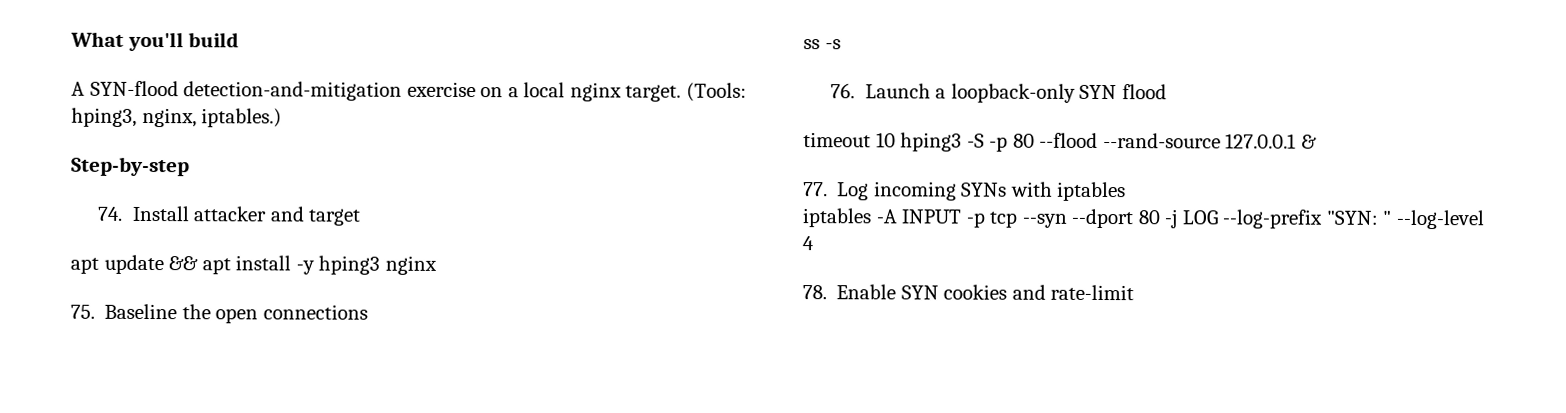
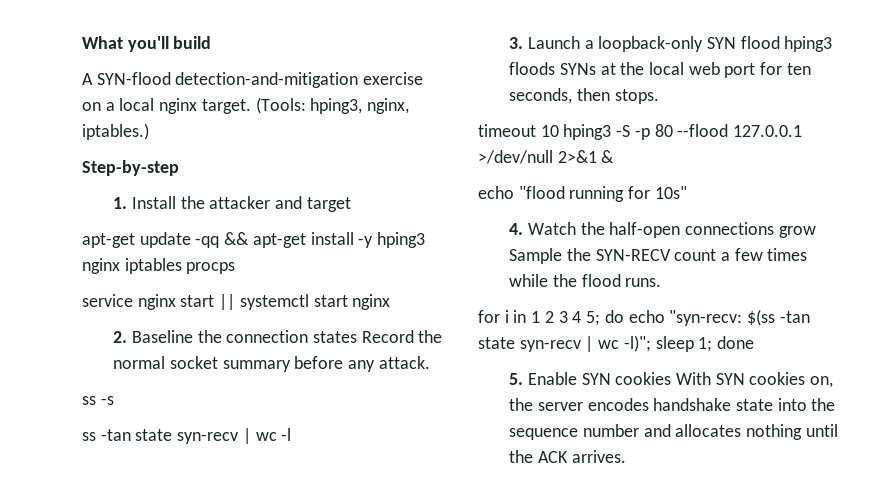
[97,205,189,222] 74. Install -> [113,196,205,209] 1. Install the
[70,254,231,275] apt update && apt -> [82,232,306,248] apt-get update -qq && apt-get
[70,303,368,324] [803,39,841,50] [830,83,856,99] // 75. Baseline the open connections // ss -s // 76. -> [124,258,236,274] [82,294,391,310] [113,330,443,343] [113,356,430,372] [82,396,114,405] [82,428,292,444] [509,37,524,49] iptables procps // service nginx start || systemctl start nginx // 2. Baseline the connection states Record the normal socket summary before any attack. // ss -s // ss -tan state syn-recv | wc -l // 3.
(1167, 92) none -> [784,36,833,52] [509,62,811,78] [509,88,659,104] hping3 floods SYNs at the local web port for ten seconds, then stops.
[1102,133,1317,149] [803,181,1127,202] [802,208,1484,230] [802,236,814,251] [802,284,1135,301] --rand-source 127.0.0.1 & // 77. Log incoming SYNs with iptables // iptables -A INPUT -p tcp --syn --dport 80 -j LOG --log-prefix "SYN: " --log-level 4 // 78. Enable SYN cookies and rate-limit -> [733,125,803,137] [478,150,615,164] [478,186,687,202] [509,222,816,238] [509,248,808,264] [509,274,662,287] [478,309,810,326] [478,335,755,352] [509,372,834,388] [509,398,836,411] [509,424,838,440] [509,450,626,463] 127.0.0.1 >/dev/null 2>&1 & // echo "flood running for 10s" // 4. Watch the half-open connections grow Sample the SYN-RECV count a few times while the flood runs. // for i in 1 2 3 4 5; do echo "syn-recv: $(ss -tan state syn-recv | wc -l)"; sleep 1; done // 5. Enable SYN cookies With SYN cookies on, the server encodes handshake state into the sequence number and allocates nothing until the ACK arrives.

